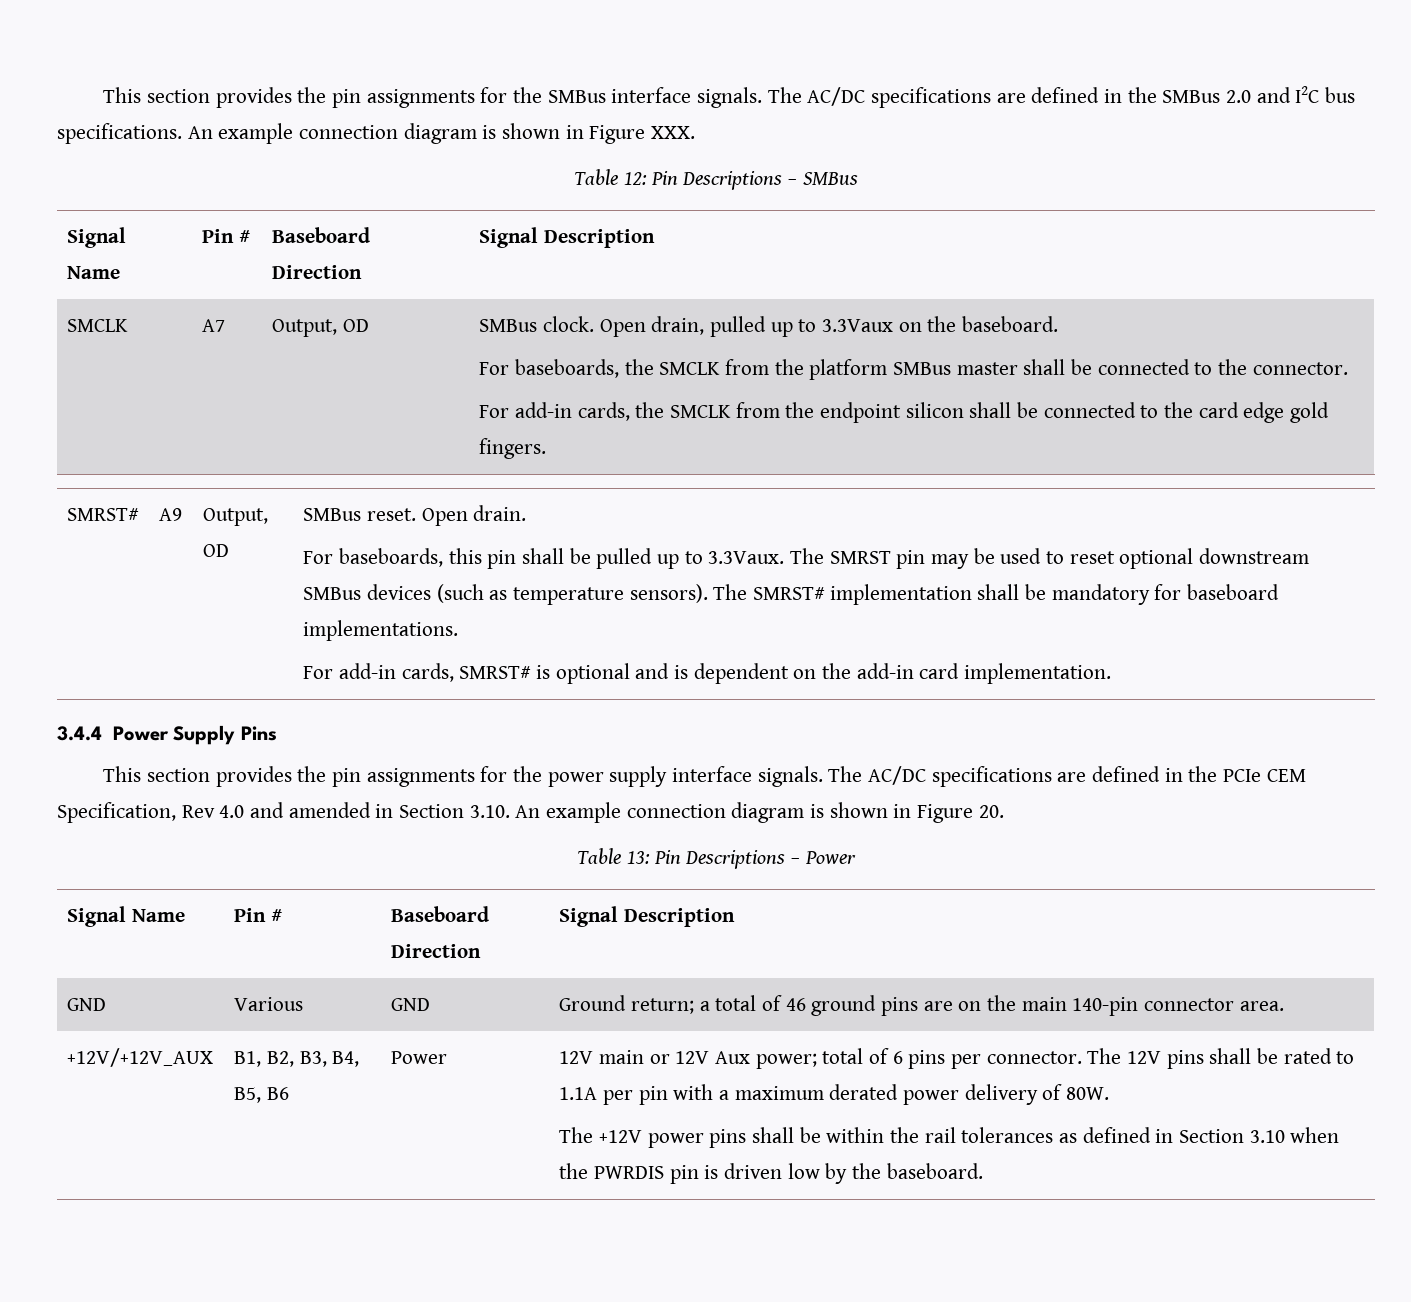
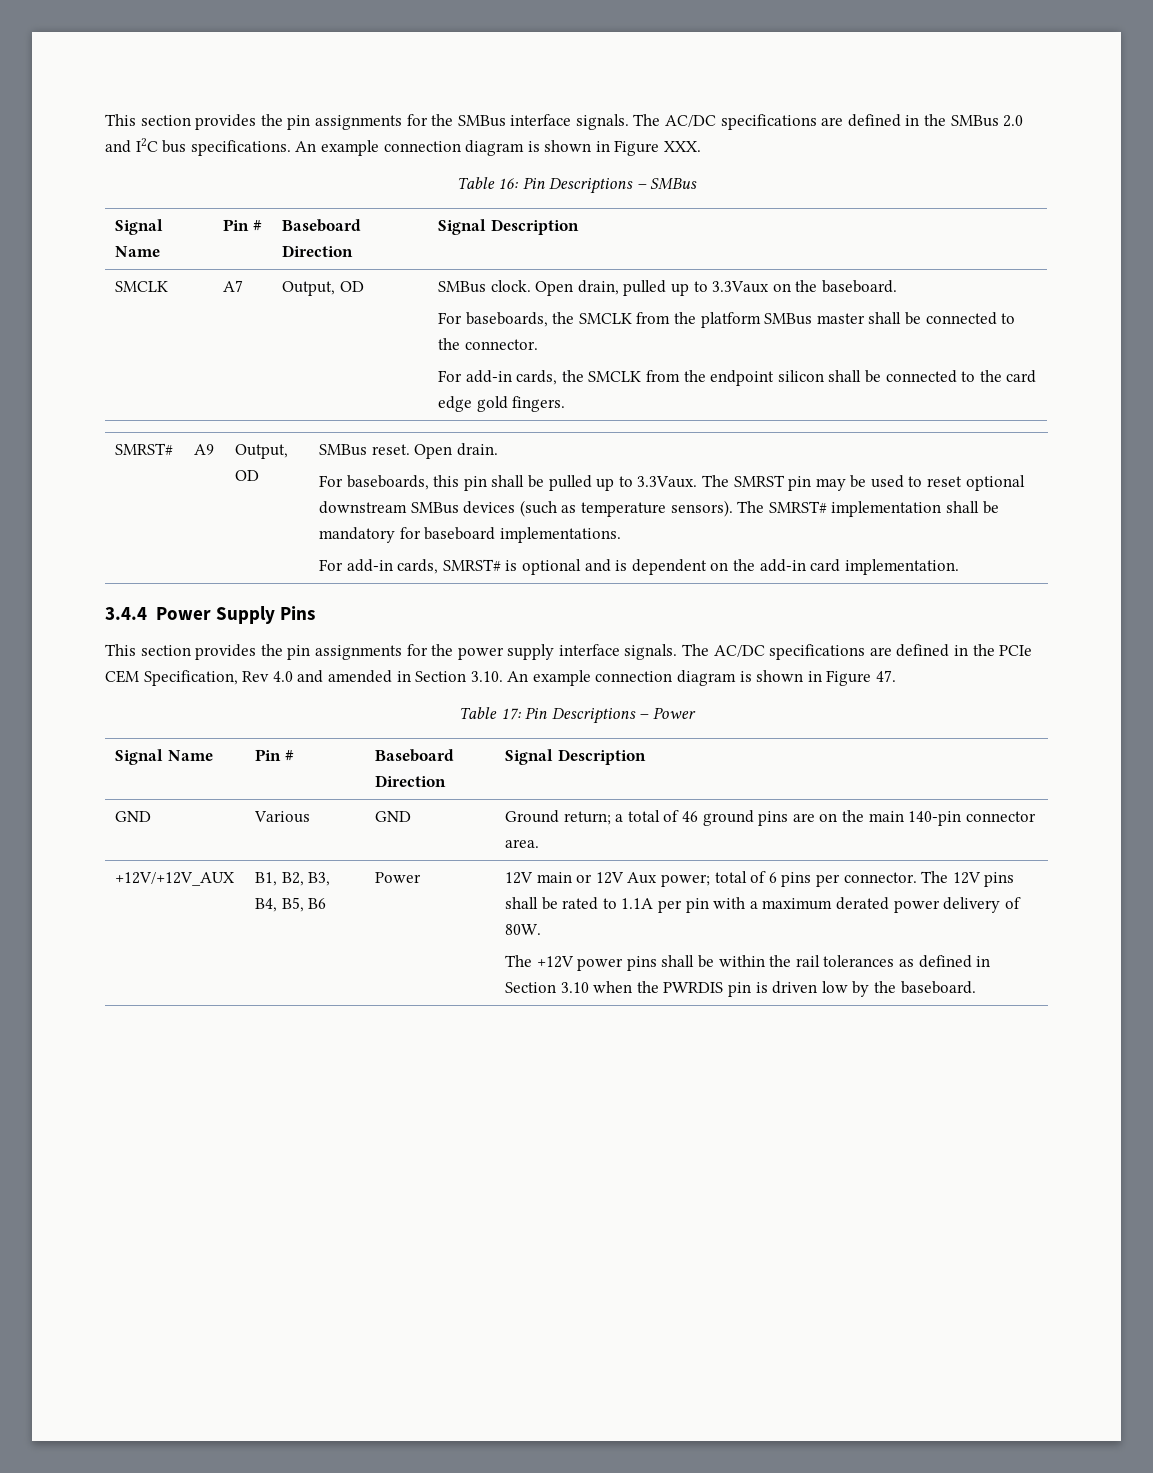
[623,172,647,185] 12: -> [498,178,519,189] 16:
[978,805,1004,818] [577,848,650,864] 20. // Table 13: -> [876,670,897,682] [459,707,521,720] 47. // Table 17:

